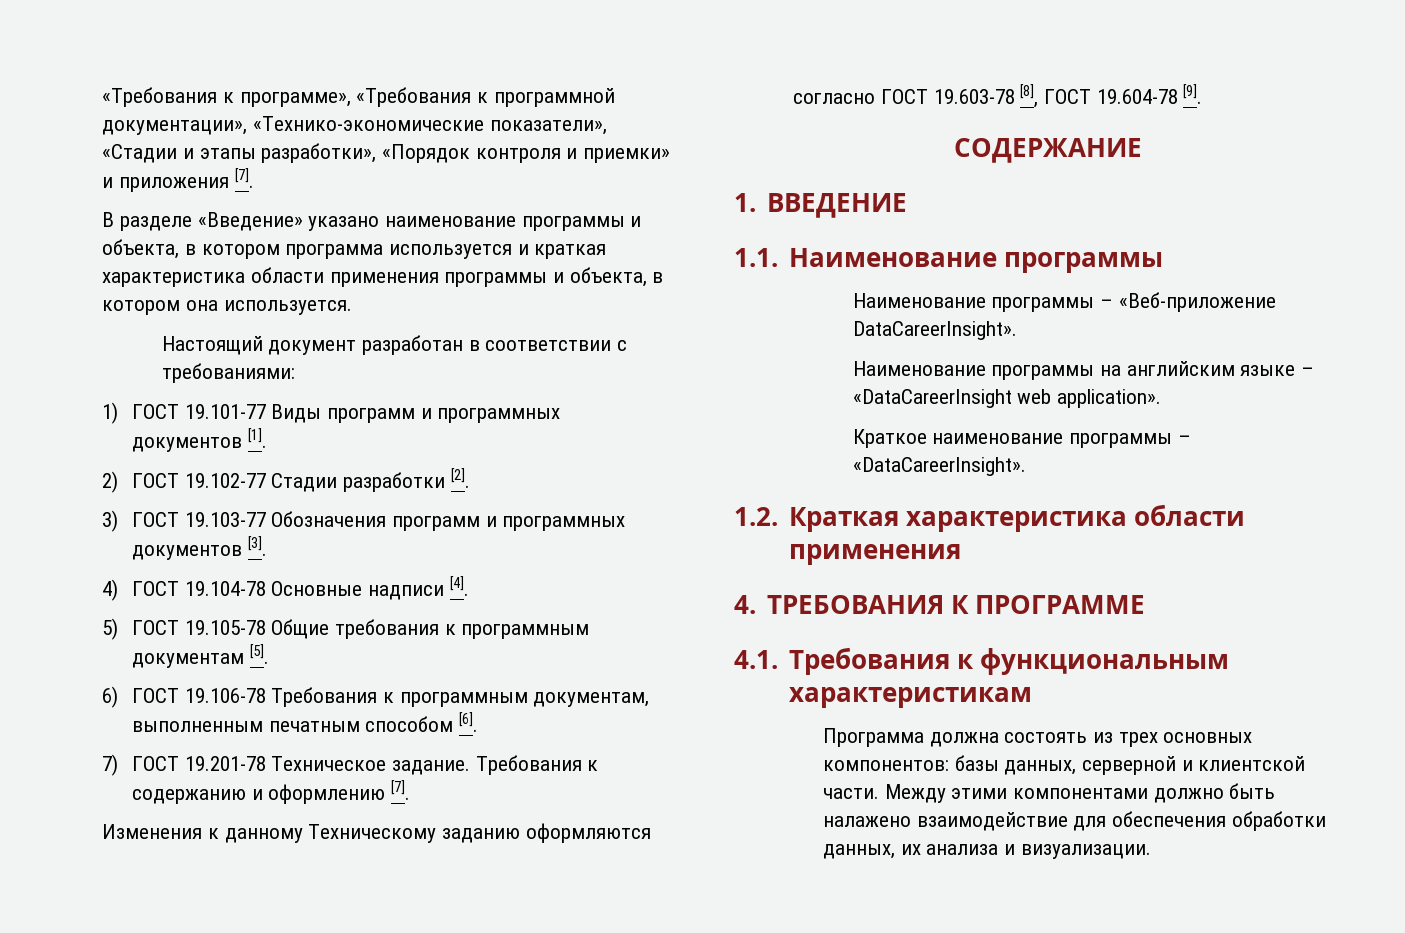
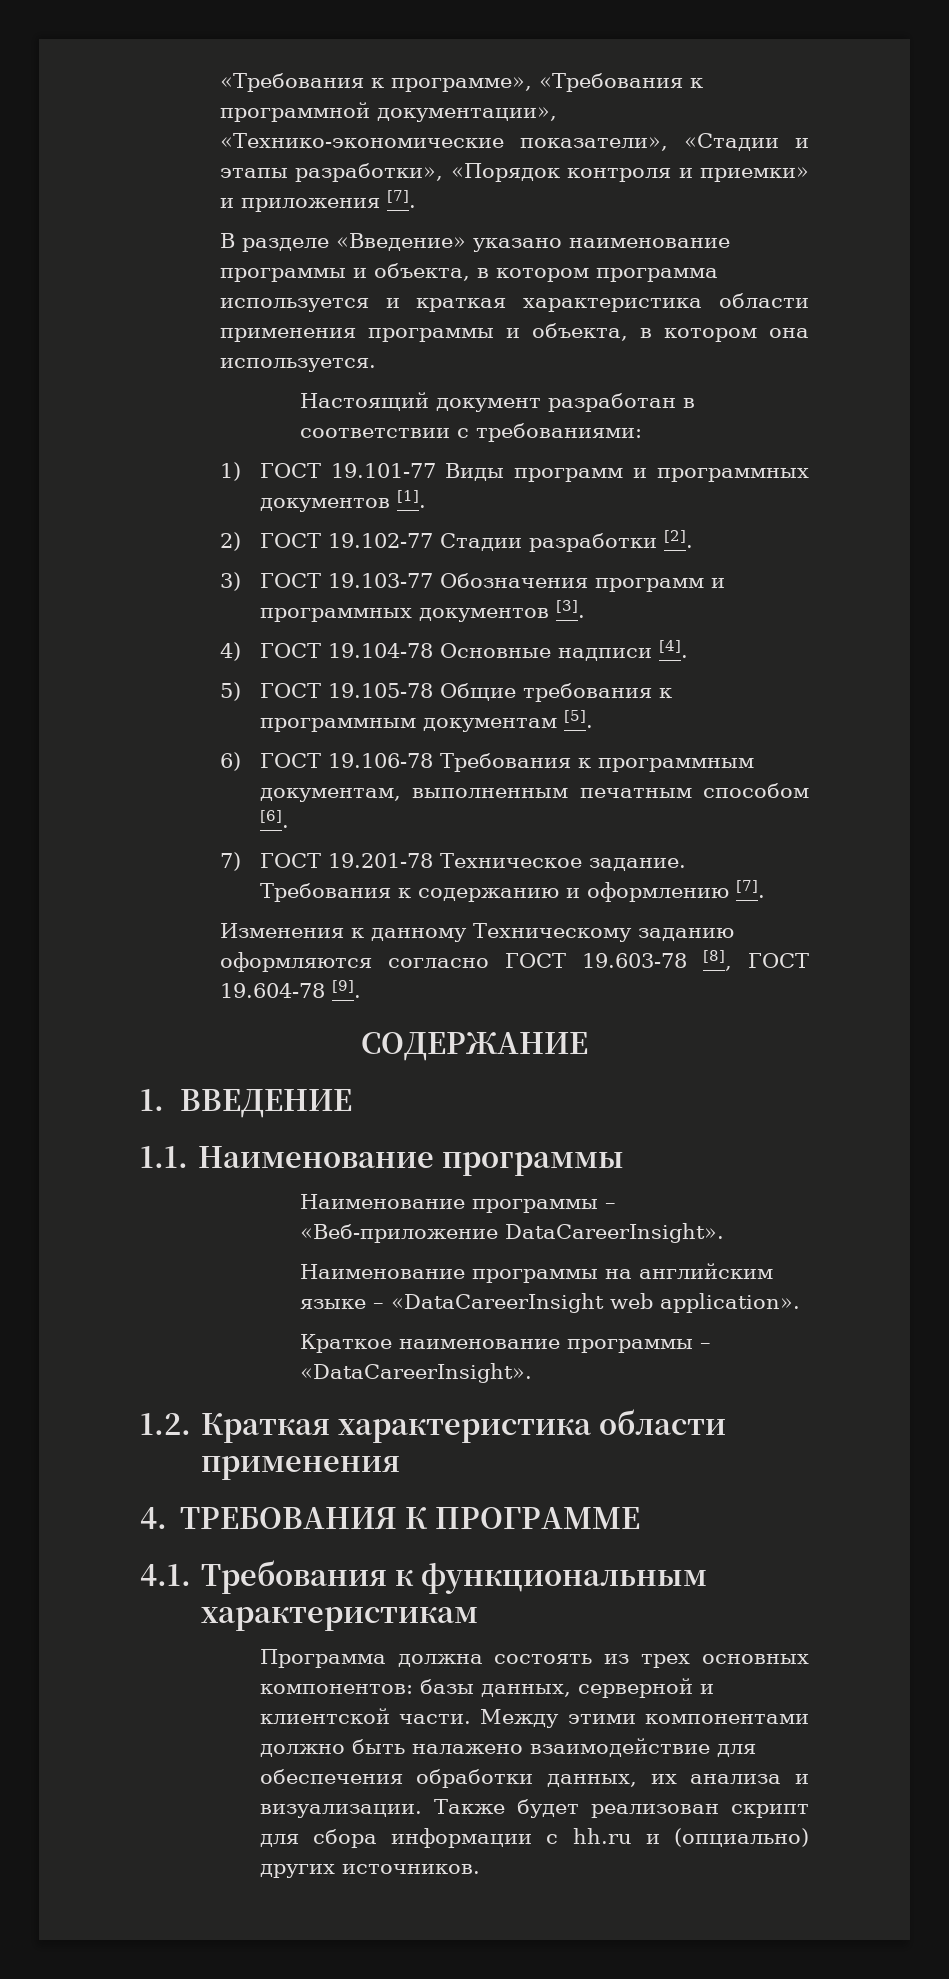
(1151, 851) none -> [433,1799,809,1818] [259,1828,810,1848] [259,1864,480,1878] Также будет реализован скрипт для сбора информации с hh.ru и (опциально) других источников.

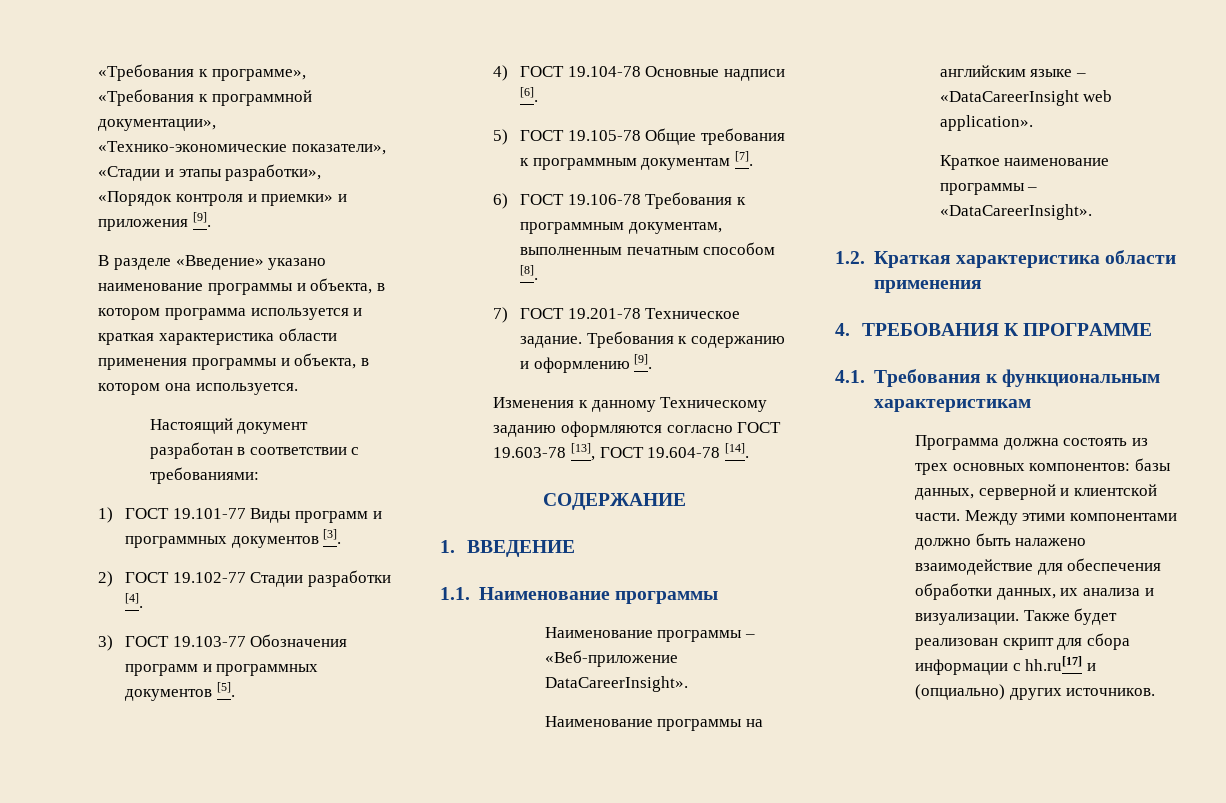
[386,190,416,208] [7]. -> [193,212,212,227] [9].
[396,490,426,508] [1]. -> [323,529,342,544] [3].
[663,530,693,548] [2]. -> [125,593,144,608] [4].
[555,600,585,618] [3]. -> [216,682,235,697] [5].
[658,640,688,658] [4]. -> [520,87,539,102] [6].
[563,710,593,728] [5]. -> [734,151,753,166] [7].
[259,810,289,828] [6]. -> [520,265,539,280] [8].
[735,880,765,898] [7]. -> [634,354,653,369] [9].
[702,950,732,971] [8], -> [571,443,596,461] [13],
[331,980,361,998] [9]. -> [724,443,749,458] [14].
[572,1828,632,1844] hh.ru -> [1025,656,1083,671] hh.ru[17]

